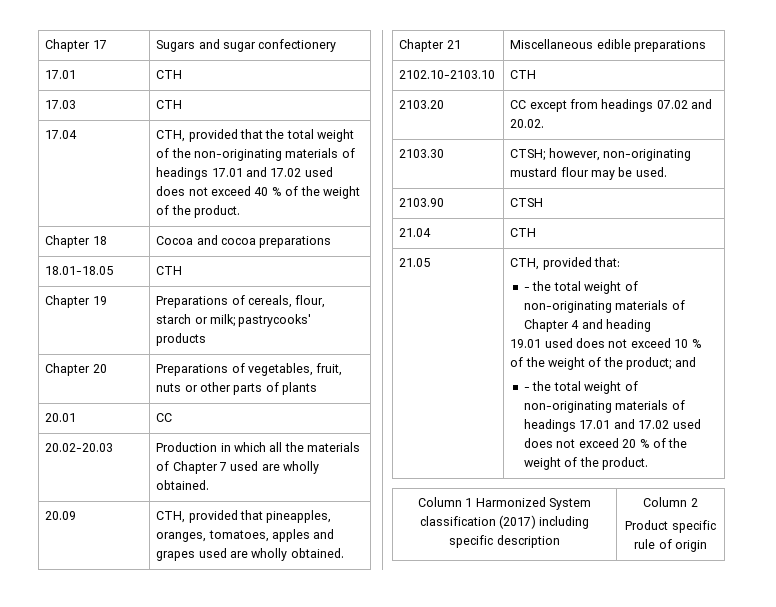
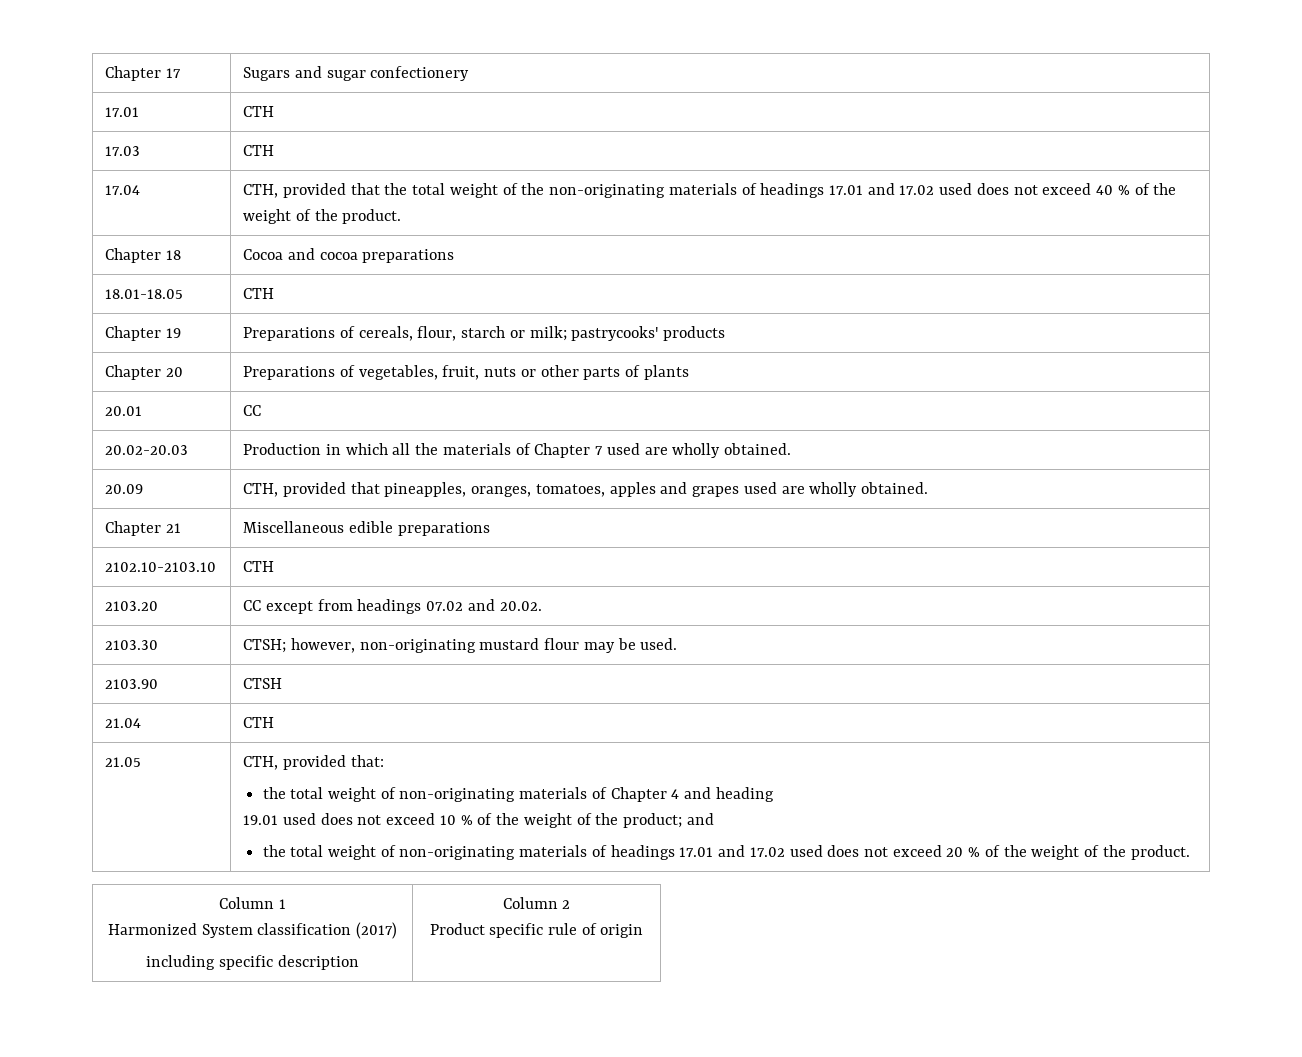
[524,287,531,291] - -> (384, 761) none
[524,387,531,391] - -> (714, 819) none
(473, 502) none -> (286, 904) //
(536, 522) none -> (398, 930) //

